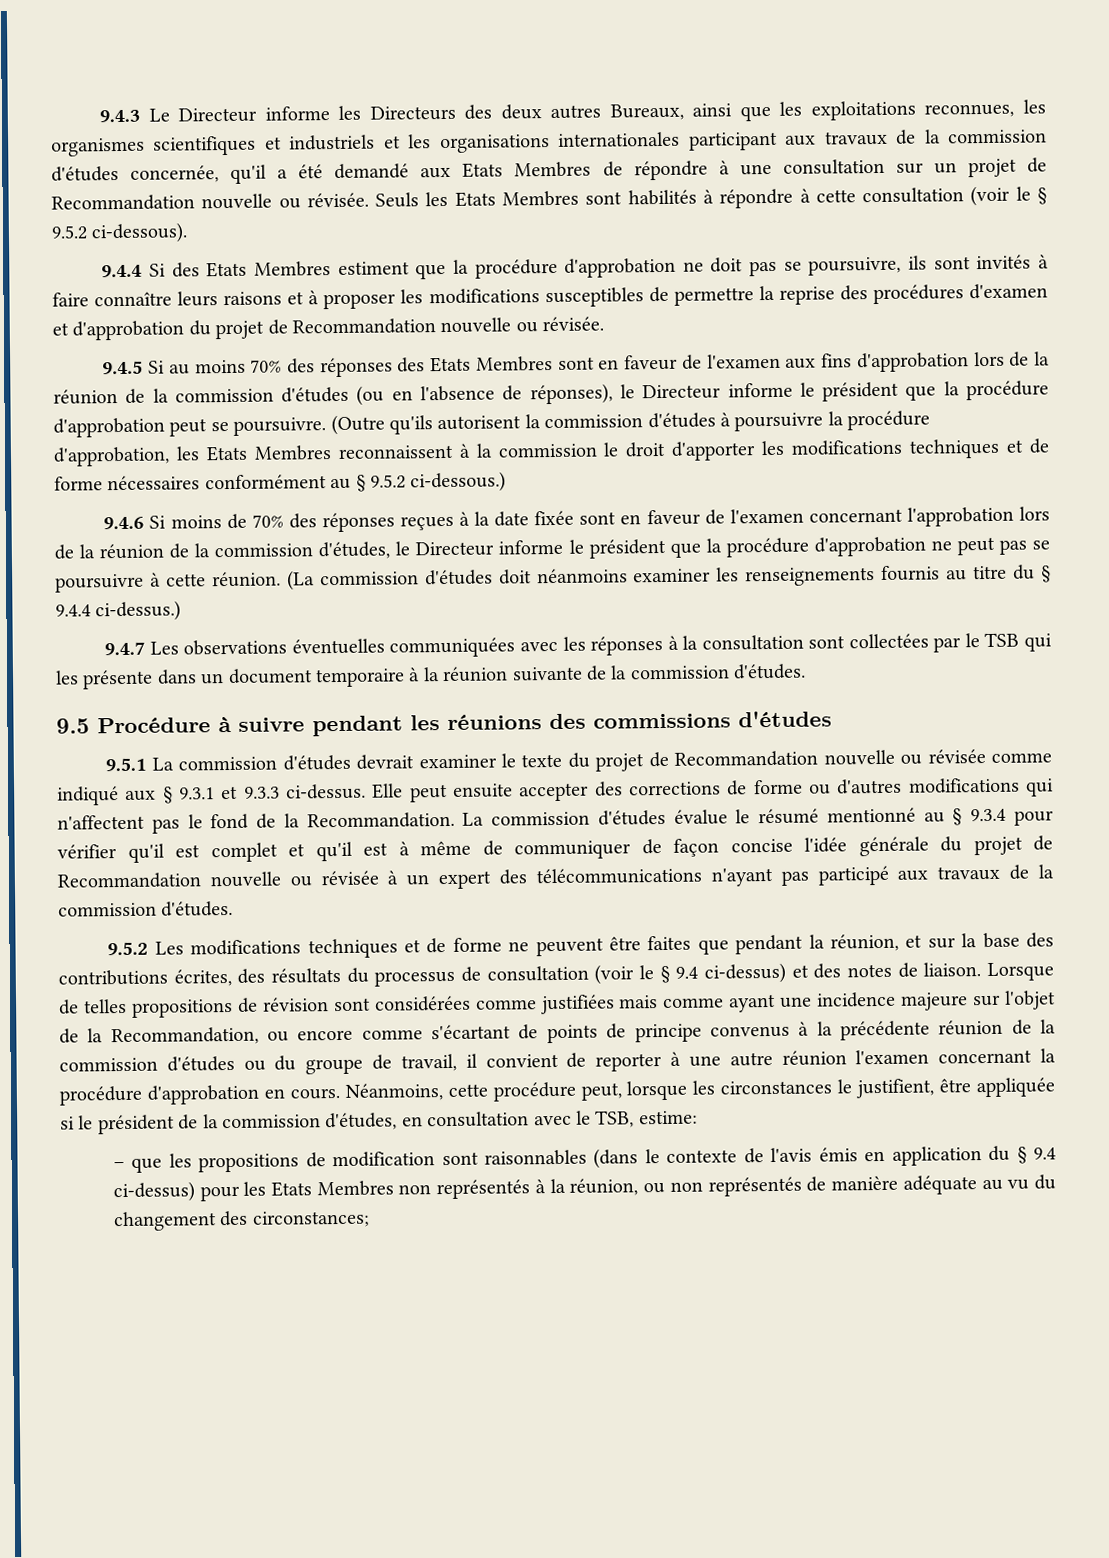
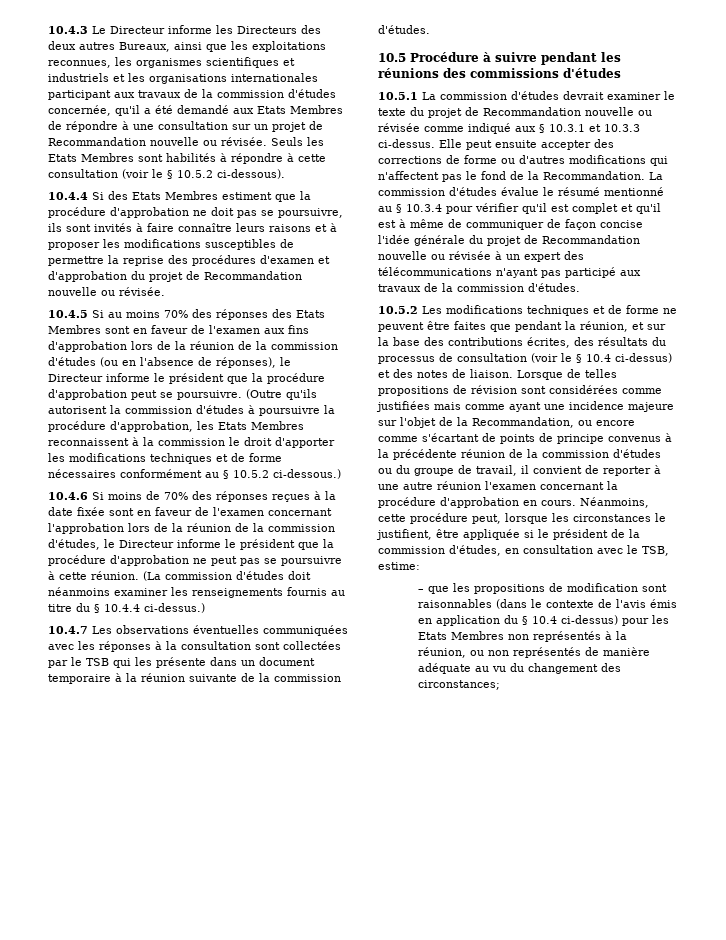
[99,109,141,123] 9.4.3 -> [48,26,88,34] 10.4.3
[51,225,87,240] 9.5.2 -> [177,170,213,178] 10.5.2
[101,264,143,278] 9.4.4 -> [48,192,88,200] 10.4.4
[102,360,144,375] 9.4.5 -> [48,310,88,318] 10.4.5
[369,474,406,489] 9.5.2 -> [233,470,269,478] 10.5.2
[103,516,145,530] 9.4.6 -> [48,492,88,500] 10.4.6
[55,604,91,617] 9.4.4 -> [104,604,140,612] 10.4.4
[104,641,146,656] 9.4.7 -> [48,626,88,634] 10.4.7
[56,718,90,734] 9.5 -> [378,53,406,62] 10.5
[105,757,147,772] 9.5.1 -> [378,92,418,100] 10.5.1
[179,785,280,800] 9.3.1 et 9.3.3 -> [549,124,640,132] 10.3.1 et 10.3.3
[970,808,1007,822] 9.3.4 -> [406,204,442,212] 10.3.4
[107,941,149,956] 9.5.2 -> [378,306,418,314] 10.5.2
[675,966,699,979] 9.4 -> [586,354,611,362] 10.4
[1032,1147,1056,1160] 9.4 -> [531,616,557,624] 10.4

